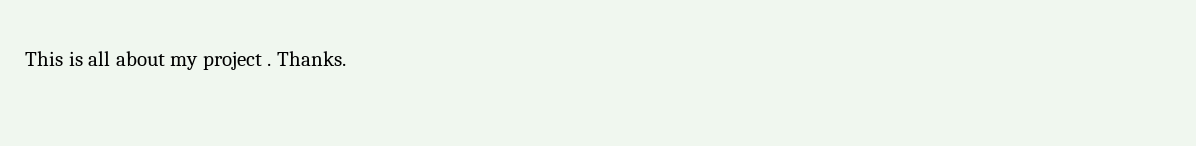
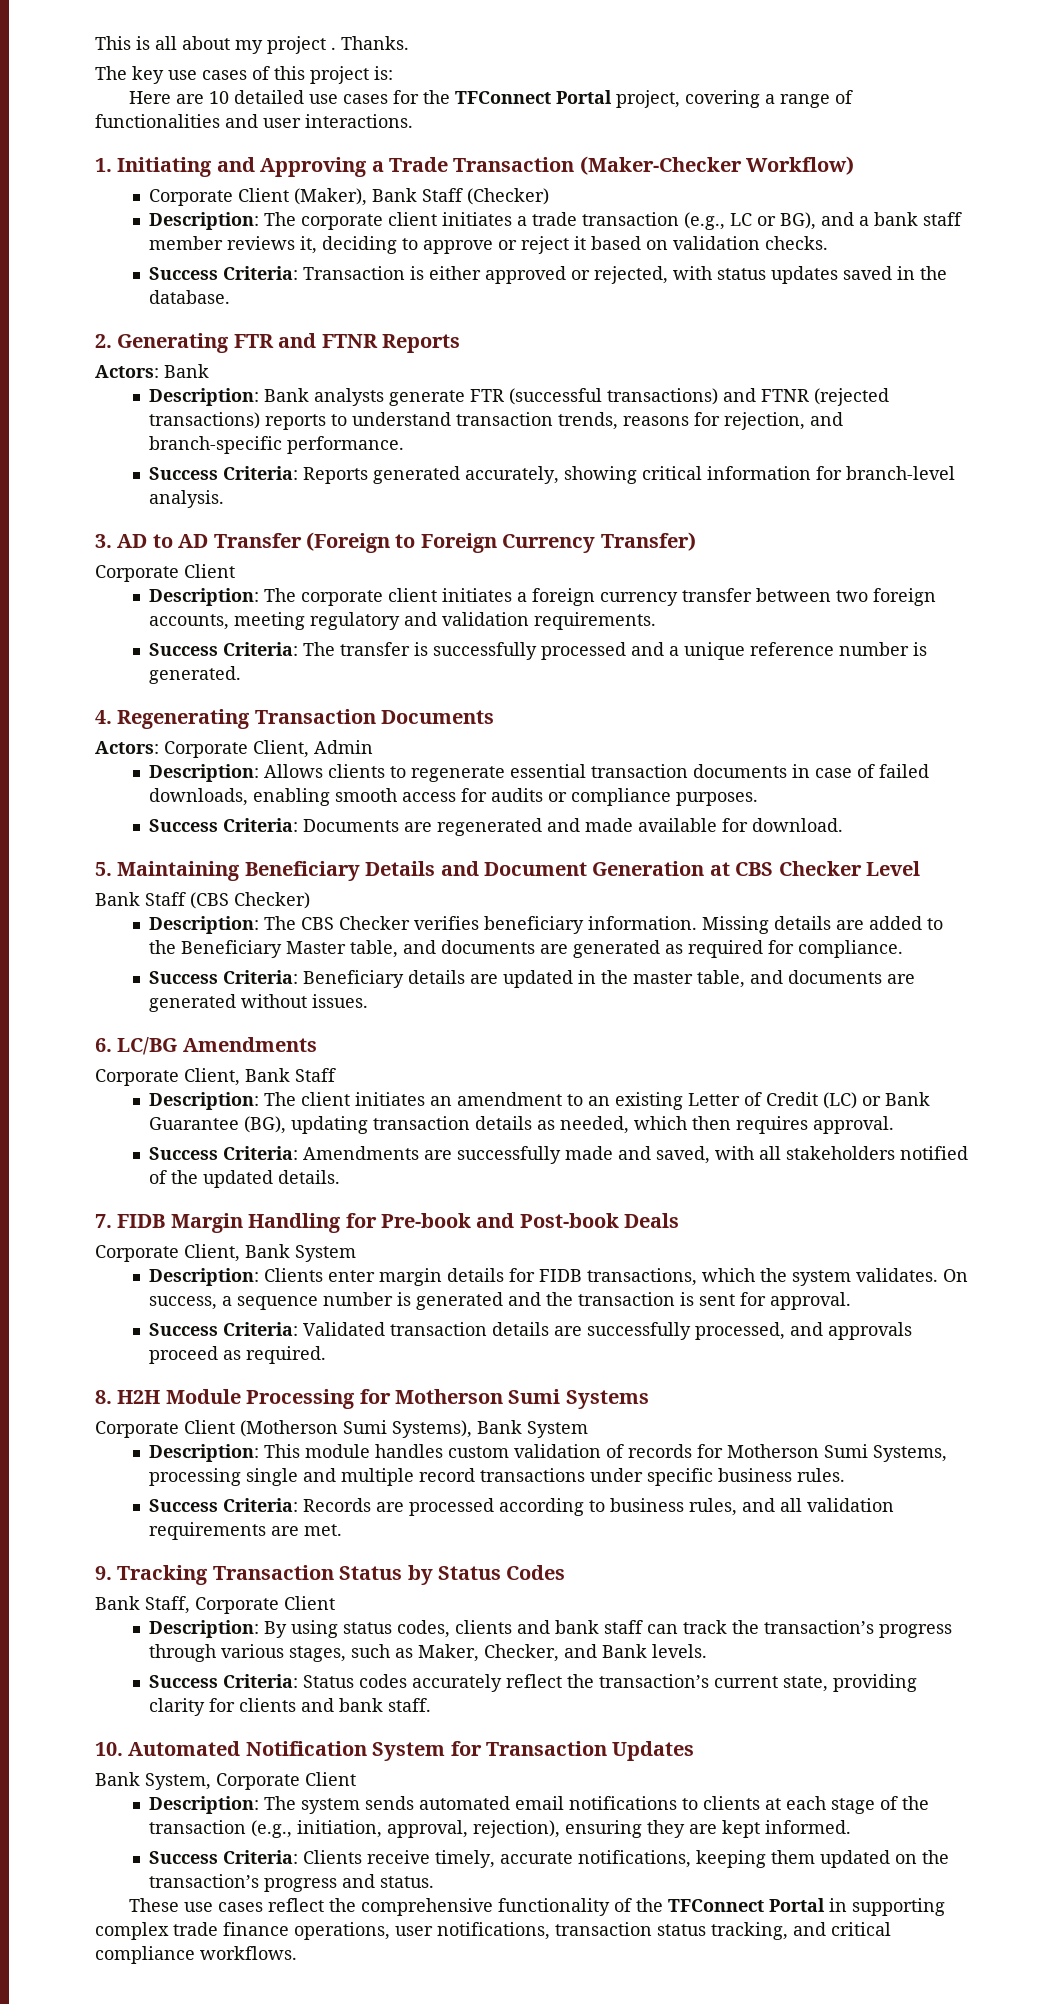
(346, 58) none -> [95,66,393,84] [129,90,854,108] [95,114,413,128] [95,156,855,177] [148,188,549,206] [148,212,962,230] [148,236,828,254] [148,266,947,284] [148,290,230,304] [95,333,460,353] [95,364,209,378] [148,388,889,406] [148,412,843,430] [148,436,404,454] [148,466,955,484] [148,490,224,508] [95,532,696,553] [95,564,235,582] [148,588,936,606] [148,612,656,630] [148,642,927,660] [148,666,241,684] [95,709,495,729] [95,740,373,758] [148,764,929,782] [148,788,758,806] [148,818,843,836] [95,861,920,881] [95,892,310,909] [148,916,943,934] [148,940,903,958] [148,970,915,988] [148,994,368,1012] [95,1037,317,1055] [95,1068,336,1086] [148,1092,930,1110] [148,1116,894,1134] [148,1146,968,1164] [148,1170,340,1188] [95,1213,680,1233] [95,1244,356,1262] [148,1268,968,1286] [148,1292,851,1310] [148,1322,912,1340] [148,1346,326,1364] [95,1389,649,1409] [95,1420,588,1438] [148,1444,947,1462] [148,1468,845,1486] [148,1498,894,1516] [148,1522,342,1540] [95,1565,566,1585] [95,1596,335,1614] [148,1620,952,1638] [148,1644,707,1662] [148,1674,917,1692] [148,1698,431,1716] [95,1741,695,1761] [95,1772,356,1790] [148,1796,929,1814] [148,1820,851,1838] [148,1850,949,1868] [148,1874,434,1892] [129,1898,946,1916] [95,1922,891,1940] [95,1946,297,1964] // The key use cases of this project is: // Here are 10 detailed use cases for the TFConnect Portal project, covering a range of functionalities and user interactions. // 1. Initiating and Approving a Trade Transaction (Maker-Checker Workflow) // Corporate Client (Maker), Bank Staff (Checker) // Description: The corporate client initiates a trade transaction (e.g., LC or BG), and a bank staff member reviews it, deciding to approve or reject it based on validation checks. // Success Criteria: Transaction is either approved or rejected, with status updates saved in the database. // 2. Generating FTR and FTNR Reports // Actors: Bank // Description: Bank analysts generate FTR (successful transactions) and FTNR (rejected transactions) reports to understand transaction trends, reasons for rejection, and branch-specific performance. // Success Criteria: Reports generated accurately, showing critical information for branch-level analysis. // 3. AD to AD Transfer (Foreign to Foreign Currency Transfer) // Corporate Client // Description: The corporate client initiates a foreign currency transfer between two foreign accounts, meeting regulatory and validation requirements. // Success Criteria: The transfer is successfully processed and a unique reference number is generated. // 4. Regenerating Transaction Documents // Actors: Corporate Client, Admin // Description: Allows clients to regenerate essential transaction documents in case of failed downloads, enabling smooth access for audits or compliance purposes. // Success Criteria: Documents are regenerated and made available for download. // 5. Maintaining Beneficiary Details and Document Generation at CBS Checker Level // Bank Staff (CBS Checker) // Description: The CBS Checker verifies beneficiary information. Missing details are added to the Beneficiary Master table, and documents are generated as required for compliance. // Success Criteria: Beneficiary details are updated in the master table, and documents are generated without issues. // 6. LC/BG Amendments // Corporate Client, Bank Staff // Description: The client initiates an amendment to an existing Letter of Credit (LC) or Bank Guarantee (BG), updating transaction details as needed, which then requires approval. // Success Criteria: Amendments are successfully made and saved, with all stakeholders notified of the updated details. // 7. FIDB Margin Handling for Pre-book and Post-book Deals // Corporate Client, Bank System // Description: Clients enter margin details for FIDB transactions, which the system validates. On success, a sequence number is generated and the transaction is sent for approval. // Success Criteria: Validated transaction details are successfully processed, and approvals proceed as required. // 8. H2H Module Processing for Motherson Sumi Systems // Corporate Client (Motherson Sumi Systems), Bank System // Description: This module handles custom validation of records for Motherson Sumi Systems, processing single and multiple record transactions under specific business rules. // Success Criteria: Records are processed according to business rules, and all validation requirements are met. // 9. Tracking Transaction Status by Status Codes // Bank Staff, Corporate Client // Description: By using status codes, clients and bank staff can track the transaction’s progress through various stages, such as Maker, Checker, and Bank levels. // Success Criteria: Status codes accurately reflect the transaction’s current state, providing clarity for clients and bank staff. // 10. Automated Notification System for Transaction Updates // Bank System, Corporate Client // Description: The system sends automated email notifications to clients at each stage of the transaction (e.g., initiation, approval, rejection), ensuring they are kept informed. // Success Criteria: Clients receive timely, accurate notifications, keeping them updated on the transaction’s progress and status. // These use cases reflect the comprehensive functionality of the TFConnect Portal in supporting complex trade finance operations, user notifications, transaction status tracking, and critical compliance workflows.

